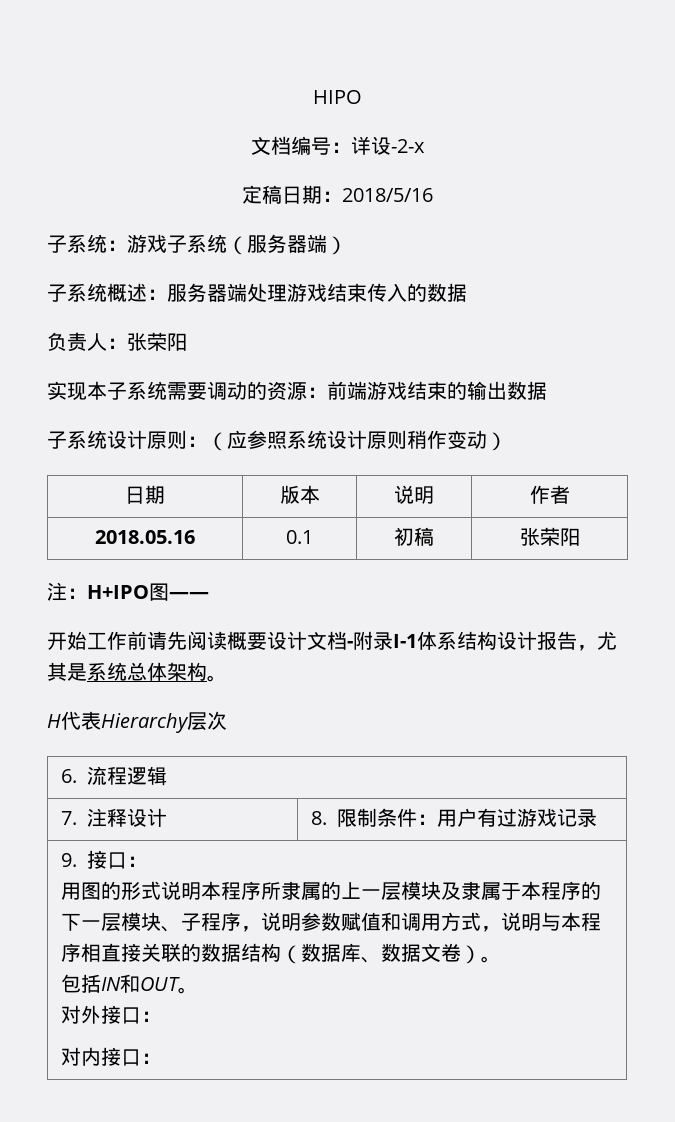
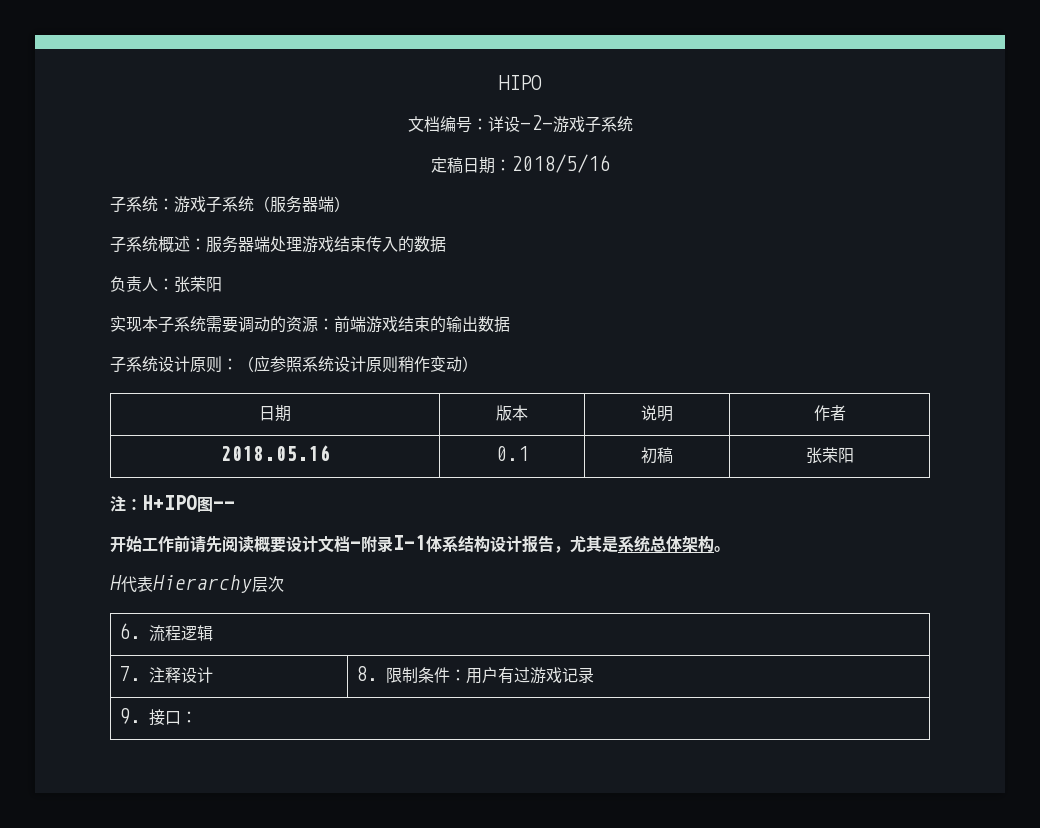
[391,139,425,153] -2-x -> [519,115,633,133] -2-游戏子系统
[61,881,602,901] [61,912,602,932] [61,943,502,964] [61,974,199,994] [61,1005,162,1024] [61,1047,162,1066] // 用图的形式说明本程序所隶属的上一层模块及隶属于本程序的下一层模块、子程序，说明参数赋值和调用方式，说明与本程序相直接关联的数据结构（数据库、数据文卷）。 // 包括IN和OUT。 // 对外接口： // 对内接口： -> (198, 717) none

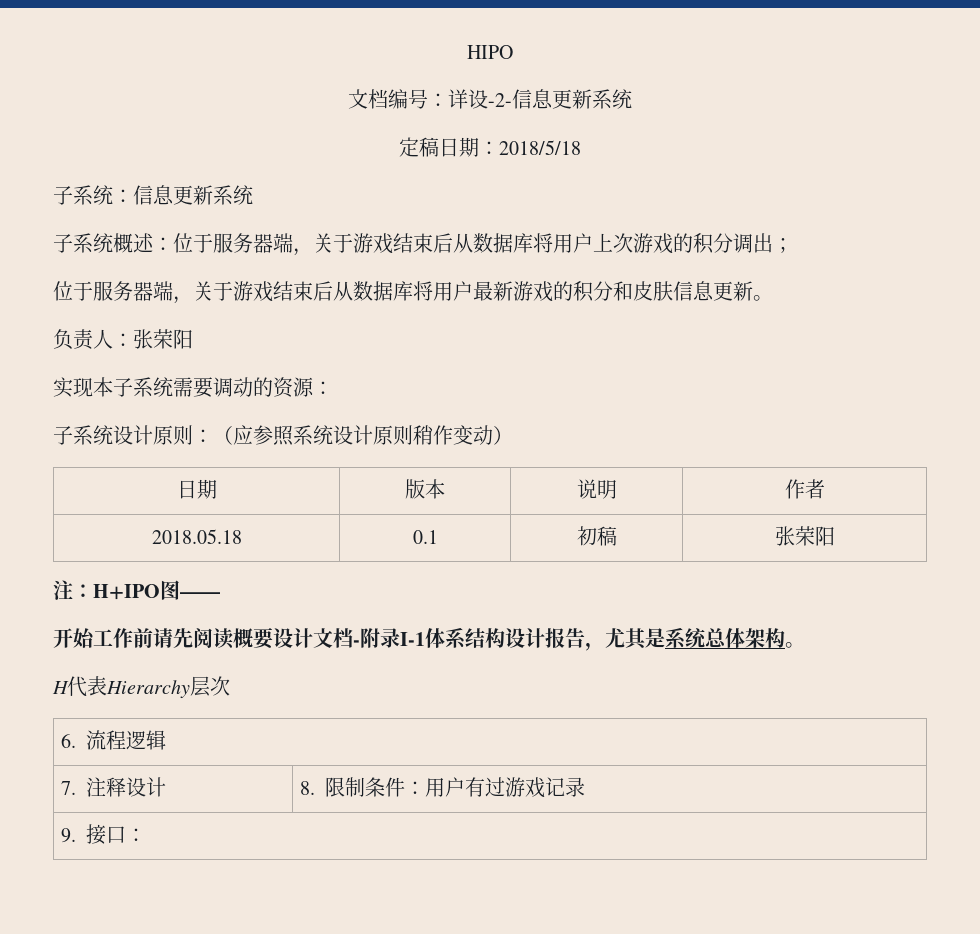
[552,116,601,133] 游戏子 -> [512,89,592,109] 信息更新
[510,154,610,173] 2018/5/16 -> [499,140,581,155] 2018/5/18
[174,196,350,213] 游戏子系统（服务器端） -> [133,185,253,205] 信息更新系统
[206,236,446,253] 服务器端处理游戏结束传入的数据 -> [173,233,793,256] [53,281,773,304] 位于服务器端，关于游戏结束后从数据库将用户上次游戏的积分调出； // 位于服务器端，关于游戏结束后从数据库将用户最新游戏的积分和皮肤信息更新。
[334,316,510,333] 前端游戏结束的输出数据 -> (333, 388) none
[220,445,330,461] 2018.05.16 -> [151,529,242,544] 2018.05.18

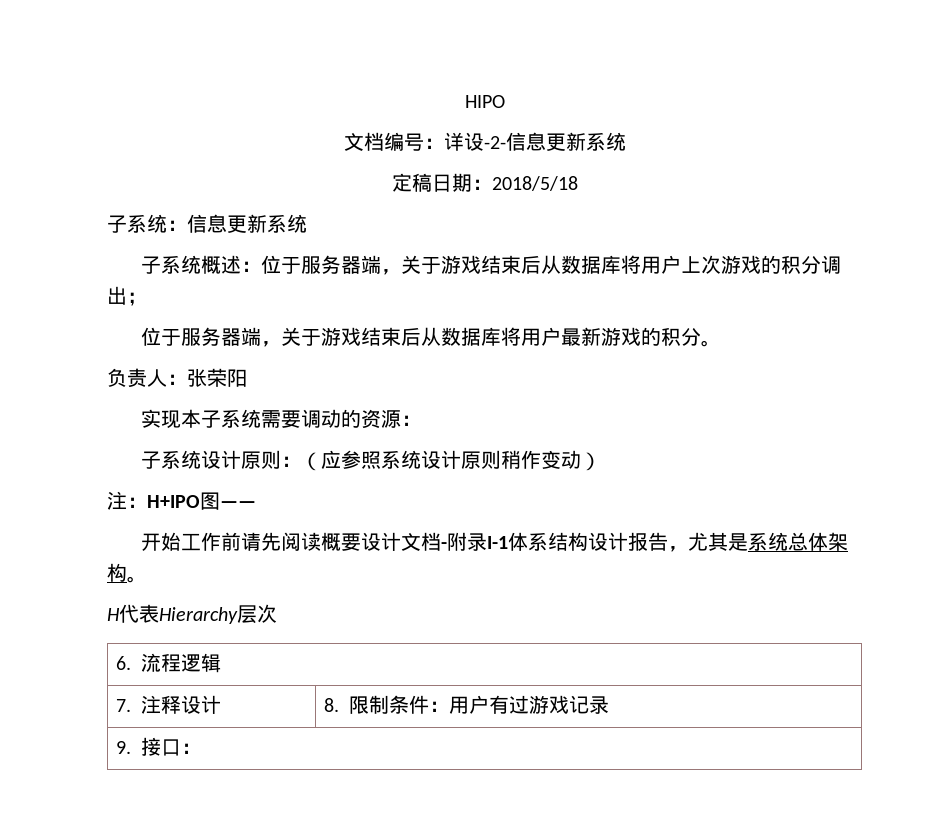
[613,281,753,301] 和皮肤信息更新 -> (701, 336) none
[176,479,217,499] [405,479,445,499] [576,479,617,499] [784,479,825,499] [151,529,242,544] [412,530,438,544] [576,526,617,546] [774,526,835,546] // 日期 | 版本 | 说明 | 作者 // 2018.05.18 | 0.1 | 初稿 | 张荣阳 -> (601, 461) none

